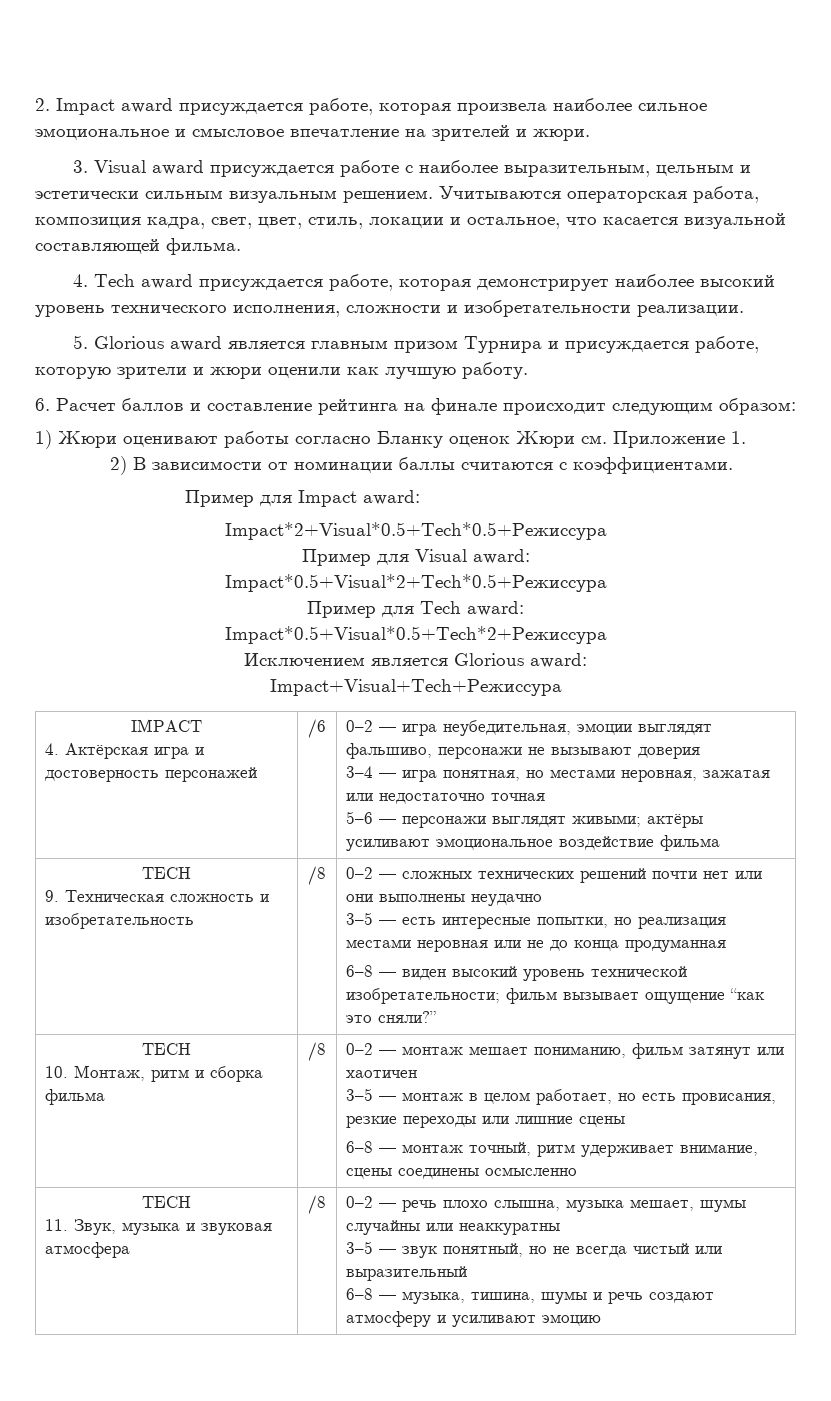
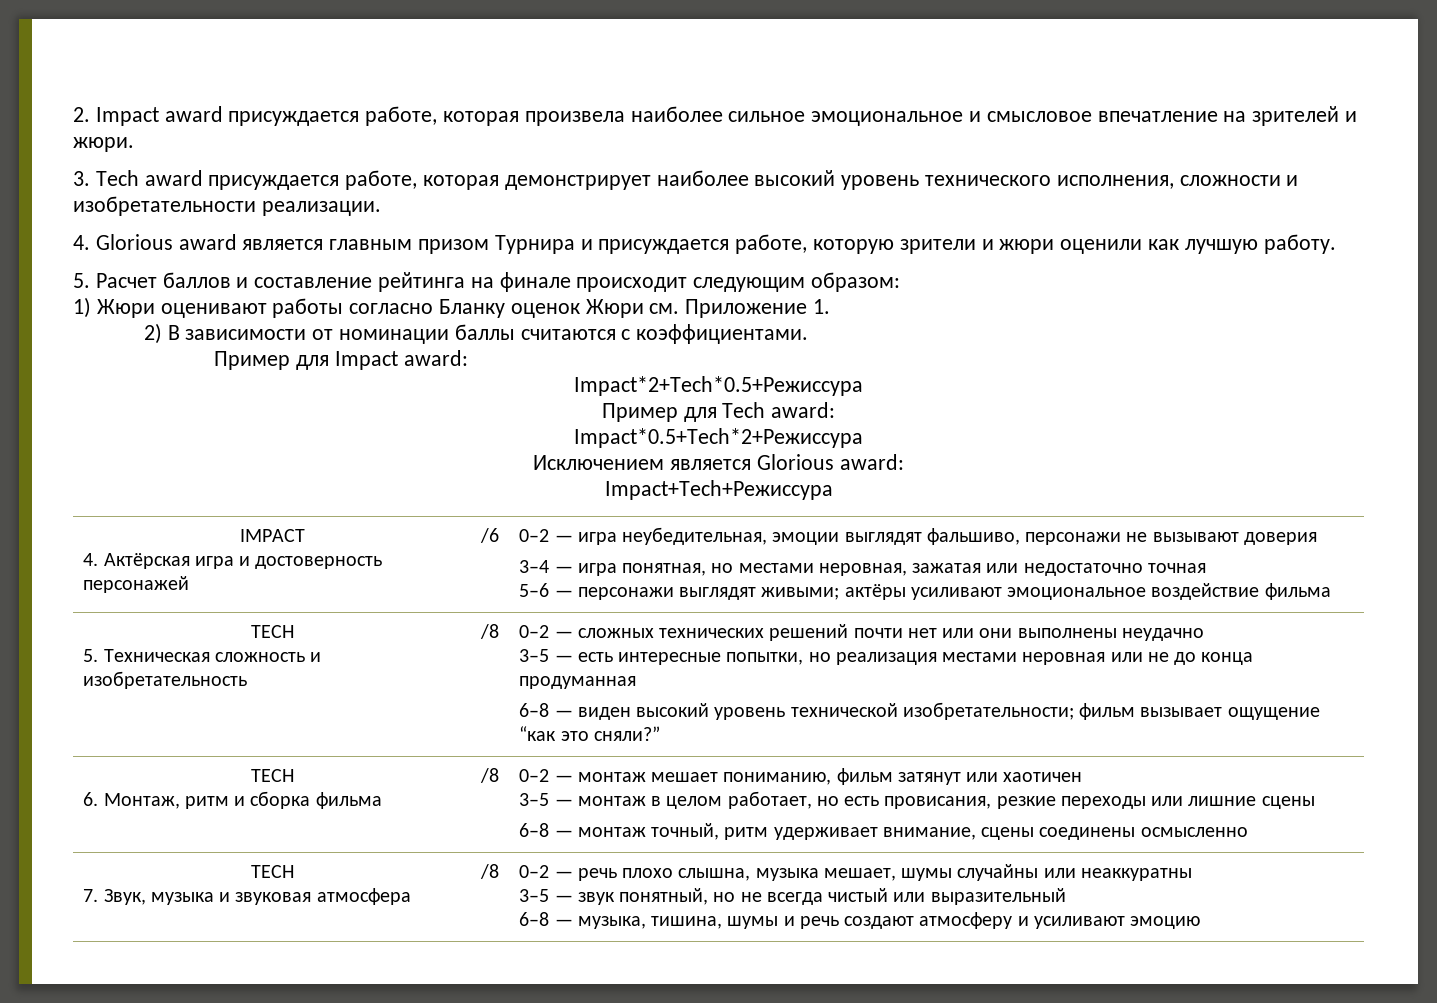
[93,160,751,177] [35,186,759,203] [35,213,786,229] [35,238,241,255] [72,274,88,287] Visual award присуждается работе с наиболее выразительным, цельным и эстетически сильным визуальным решением. Учитываются операторская работа, композиция кадра, свет, цвет, стиль, локации и остальное, что касается визуальной составляющей фильма. // 4. -> (90, 178) none
[72,335,88,349] 5. -> [73,235,90,250] 4.
[35,398,50,411] 6. -> [73,273,90,288] 5.
[224,522,607,540] [301,549,530,566] [224,574,607,592] Impact*2+Visual*0.5+Tech*0.5+Режиссура // Пример для Visual award: // Impact*0.5+Visual*2+Tech*0.5+Режиссура -> [574,376,863,396] Impact*2+Tech*0.5+Режиссура
[224,626,607,644] Impact*0.5+Visual*0.5+Tech*2+Режиссура -> [574,428,863,448] Impact*0.5+Tech*2+Режиссура
[269,679,562,696] Impact+Visual+Tech+Режиссура -> [604,480,833,500] Impact+Tech+Режиссура
[45,890,60,902] 9. -> [83,649,99,662] 5.
[45,1066,69,1078] 10. -> [83,792,99,806] 6.
[45,1219,69,1231] 11. -> [83,889,99,902] 7.

